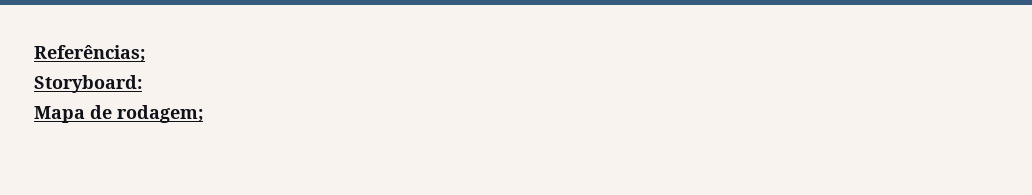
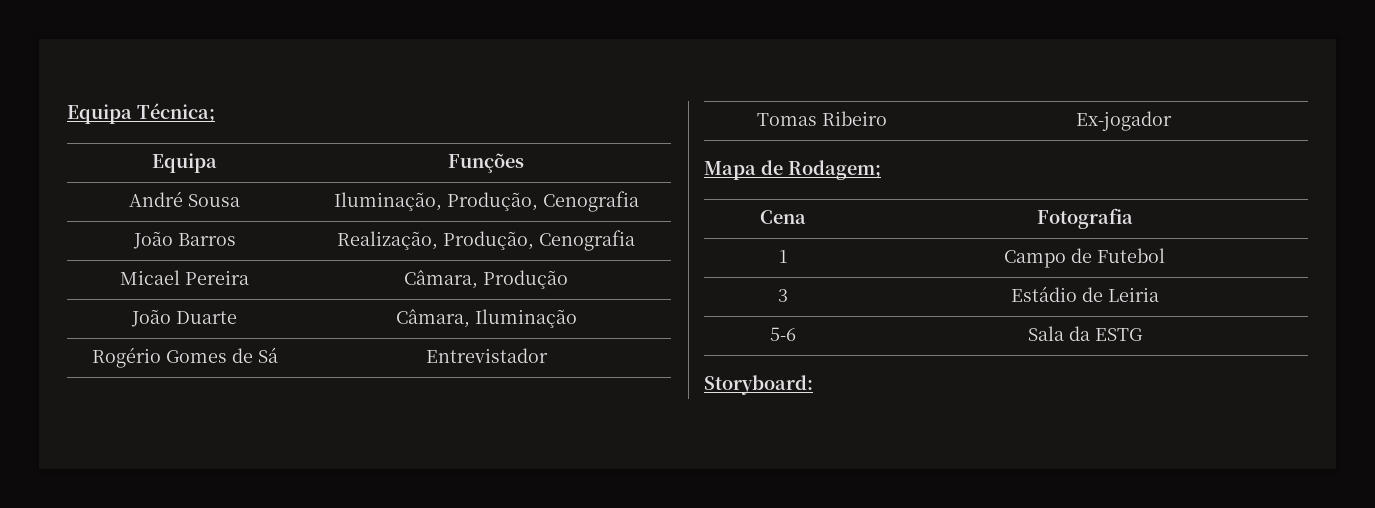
[34,45,145,62] [34,75,142,93] [34,105,203,123] Referências; // Storyboard: // Mapa de rodagem; -> [67,103,215,124] [152,153,217,173] [448,153,524,173] [129,191,240,207] [333,191,639,212] [132,231,236,249] [337,230,635,251] [120,270,249,285] [404,270,568,289] [131,309,237,327] [395,309,577,328] [91,347,278,368] [425,348,548,363] [756,111,887,126] [1075,111,1172,131] [704,160,881,180] [760,210,806,224] [1036,208,1133,229] [779,250,787,263] [1004,248,1165,268] [778,289,788,302] [1010,286,1159,302] [770,327,796,341] [1027,326,1143,341] [704,375,813,395] Equipa Técnica; // Equipa | Funções // André Sousa | Iluminação, Produção, Cenografia // João Barros | Realização, Produção, Cenografia // Micael Pereira | Câmara, Produção // João Duarte | Câmara, Iluminação // Rogério Gomes de Sá | Entrevistador // Tomas Ribeiro | Ex-jogador // Mapa de Rodagem; // Cena | Fotografia // 1 | Campo de Futebol // 3 | Estádio de Leiria // 5-6 | Sala da ESTG // Storyboard:

